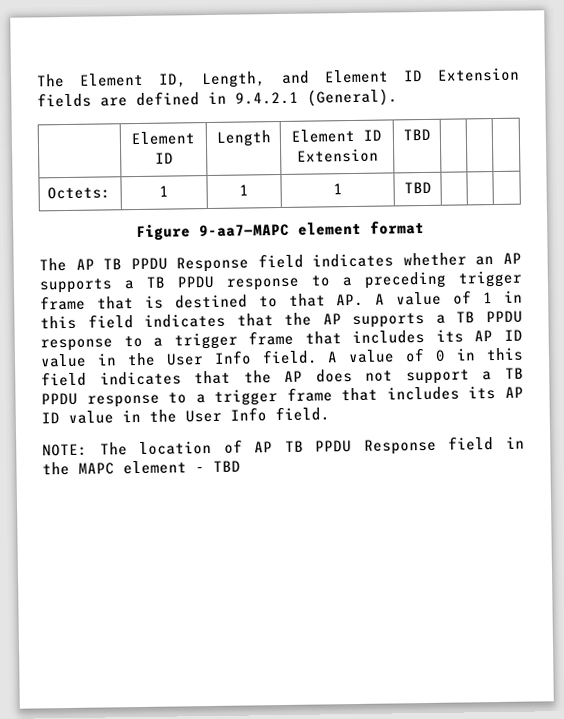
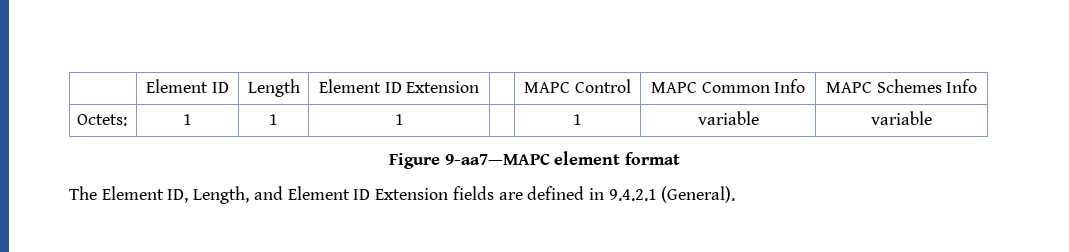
(36, 81) none -> [146,79,229,93] [247,79,300,97] [318,79,480,93] [524,79,631,93] [650,79,806,93] [825,79,978,93] [77,114,128,126] [183,114,192,125] [269,114,278,125] [394,114,404,125] [573,114,582,125] [697,111,759,125] [871,111,932,125] [388,151,681,169] | Element ID | Length | Element ID Extension | | MAPC Control | MAPC Common Info | MAPC Schemes Info // Octets: | 1 | 1 | 1 | | 1 | variable | variable // Figure 9-aa7—MAPC element format //
[131,131,195,146] [154,152,174,164] [215,130,272,147] [291,128,383,143] [296,148,379,163] [402,128,431,141] [47,186,112,200] [159,185,169,197] [239,184,249,196] [332,183,343,195] [403,181,432,194] [136,220,425,242] [39,252,522,273] [39,270,523,294] [40,290,524,311] [40,310,523,330] [40,329,523,352] [40,347,525,368] [41,367,524,387] [41,386,524,408] [41,406,330,424] [42,436,525,457] [42,460,241,476] // | Element ID | Length | Element ID Extension | TBD | | | // Octets: | 1 | 1 | 1 | TBD | | | // Figure 9-aa7—MAPC element format // The AP TB PPDU Response field indicates whether an AP supports a TB PPDU response to a preceding trigger frame that is destined to that AP. A value of 1 in this field indicates that the AP supports a TB PPDU response to a trigger frame that includes its AP ID value in the User Info field. A value of 0 in this field indicates that the AP does not support a TB PPDU response to a trigger frame that includes its AP ID value in the User Info field. // NOTE: The location of AP TB PPDU Response field in the MAPC element - TBD -> (736, 194) none

